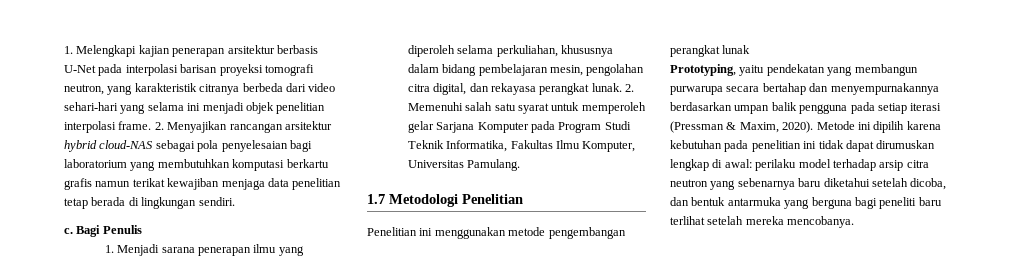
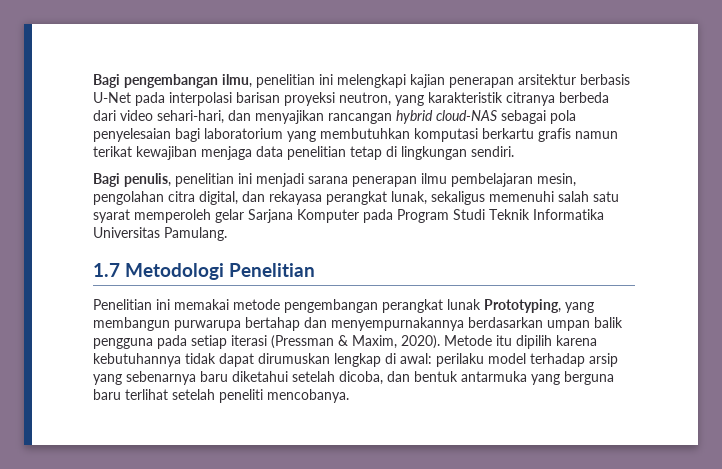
[64,45,137,57] 1. Melengkapi -> [93,74,406,88] Bagi pengembangan ilmu, penelitian ini melengkapi
[264,64,314,76] tomografi -> (335, 99) none
[64,102,326,114] [64,121,332,133] sehari-hari yang selama ini menjadi objek penelitian interpolasi frame. 2. Menyajikan rancangan arsitektur -> [157,110,392,124] sehari-hari, dan menyajikan rancangan
[91,197,126,206] berada -> (382, 153) none
[64,225,142,237] [104,244,304,256] [407,45,614,57] [407,64,477,76] c. Bagi Penulis // 1. Menjadi sarana penerapan ilmu yang diperoleh selama perkuliahan, khususnya dalam bidang -> [93,173,447,187] Bagi penulis, penelitian ini menjadi sarana penerapan ilmu
[591,83,635,92] [407,102,463,111] lunak. 2. Memenuhi -> [391,191,554,205] lunak, sekaligus memenuhi
[551,102,580,111] untuk -> (130, 216) none
[446,140,636,152] Informatika, Fakultas Ilmu Komputer, -> [533,209,604,220] Informatika
[434,227,506,239] menggunakan -> [174,299,229,310] memakai
[670,64,825,76] // Prototyping, yaitu pendekatan -> [484,299,561,313] Prototyping,
[726,86,760,92] secara -> (241, 325) none
[857,122,871,130] ini -> [496,335,512,346] itu
[670,140,817,152] kebutuhan pada penelitian ini -> [93,353,181,367] kebutuhannya
[906,160,929,168] [670,179,708,187] citra neutron -> (618, 360) none
[854,197,917,209] bagi peneliti -> (614, 378) none
[745,216,784,225] mereka -> [219,389,263,403] peneliti

